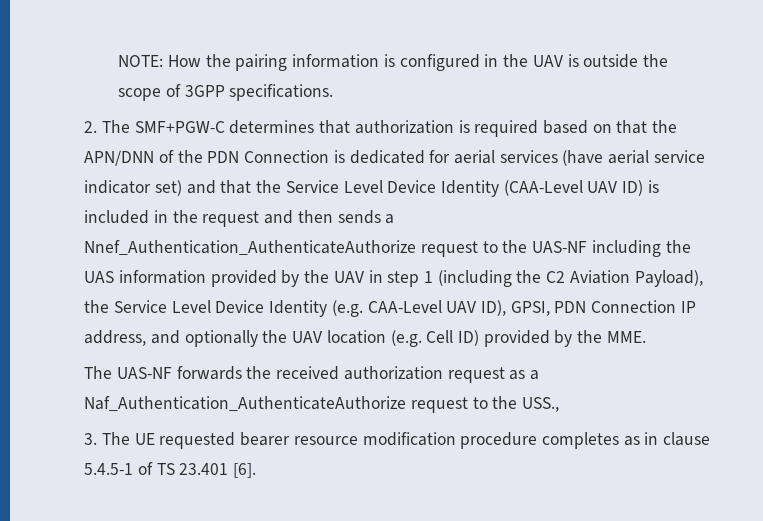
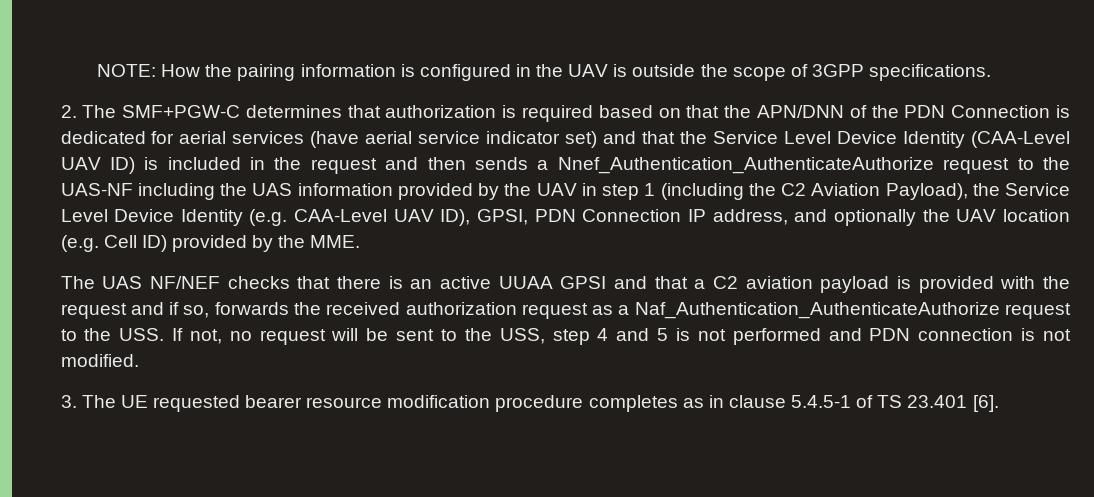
[116,367,172,379] UAS-NF -> [102,276,1070,293] [60,302,210,319] UAS NF/NEF checks that there is an active UUAA GPSI and that a C2 aviation payload is provided with the request and if so,
[522,397,560,412] USS., -> [119,328,1072,345] [60,354,139,367] USS. If not, no request will be sent to the USS, step 4 and 5 is not performed and PDN connection is not modified.

